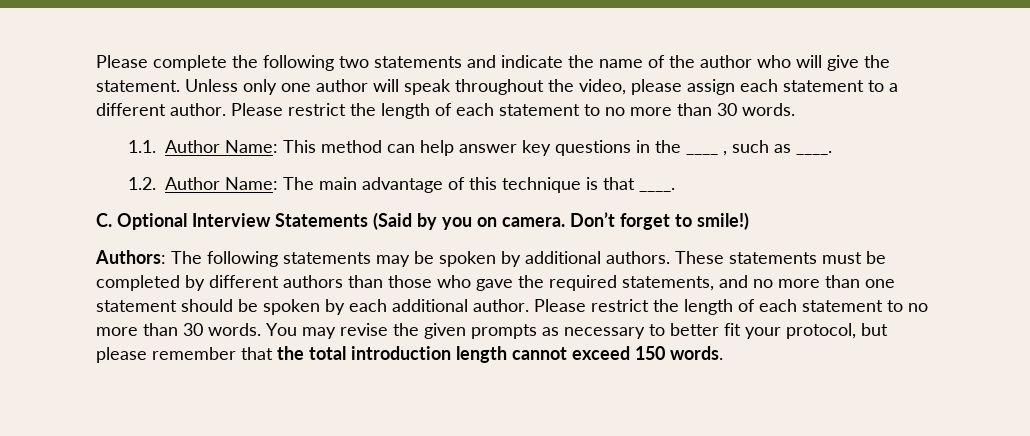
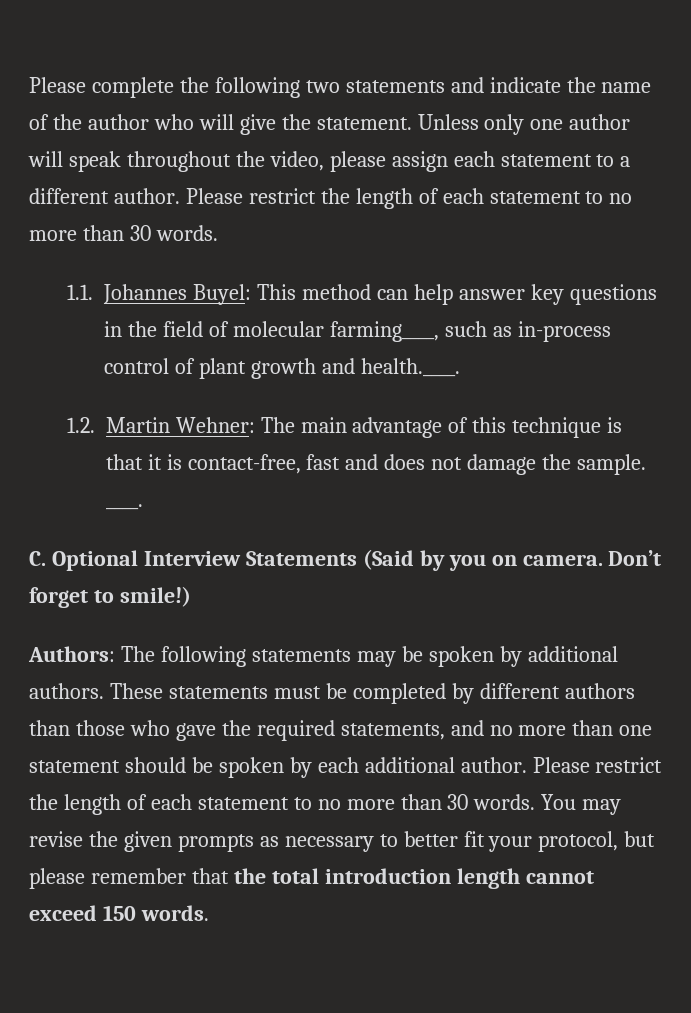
[165,140,279,153] Author Name: -> [103,284,252,305] Johannes Buyel:
[686,140,833,156] ____ , such as ____. -> [163,321,611,342] [104,358,461,379] field of molecular farming____, such as in-process control of plant growth and health.____.
[165,177,279,190] Author Name: -> [105,417,255,433] Martin Wehner:
(636, 183) none -> [147,454,647,475] it is contact-free, fast and does not damage the sample.

